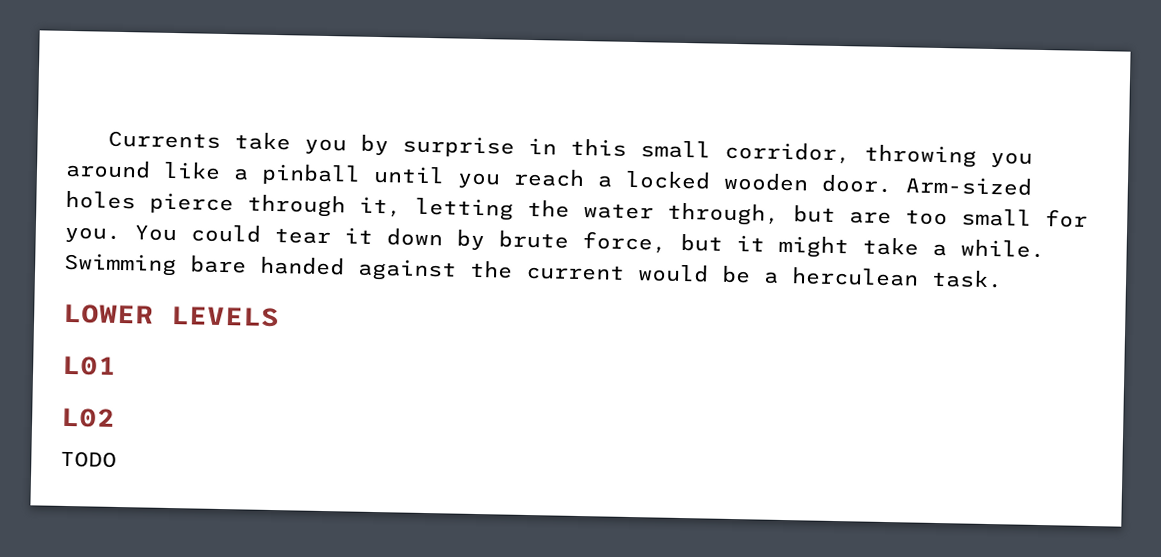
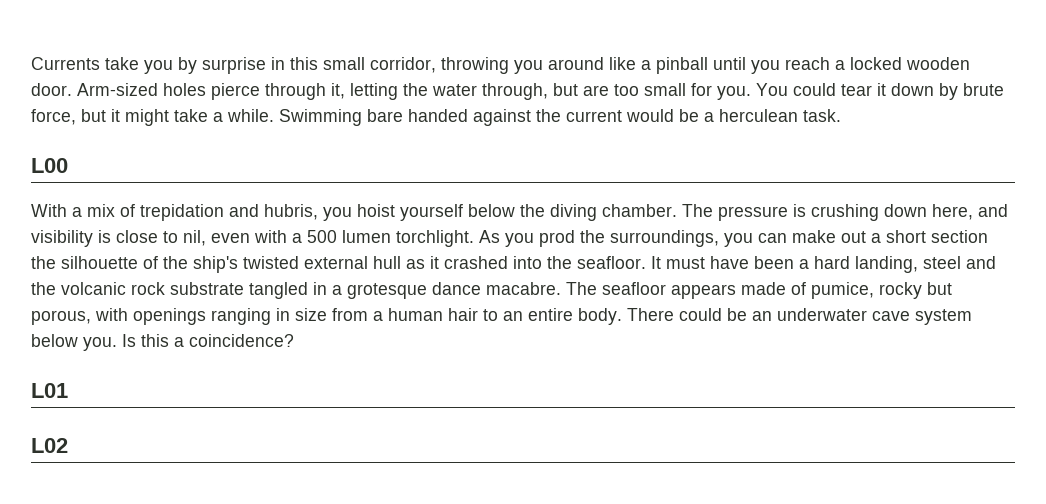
[63,303,280,328] LOWER LEVELS -> [31,158,68,173] [31,204,1008,221] [31,230,988,247] [31,256,996,273] [31,282,952,299] [31,308,972,325] [31,334,294,351] L00 // With a mix of trepidation and hubris, you hoist yourself below the diving chamber. The pressure is crushing down here, and visibility is close to nil, even with a 500 lumen torchlight. As you prod the surroundings, you can make out a short section the silhouette of the ship's twisted external hull as it crashed into the seafloor. It must have been a hard landing, steel and the volcanic rock substrate tangled in a grotesque dance macabre. The seafloor appears made of pumice, rocky but porous, with openings ranging in size from a human hair to an entire body. There could be an underwater cave system below you. Is this a coincidence?
[60,450,117,468] // TODO -> (68, 445) none

